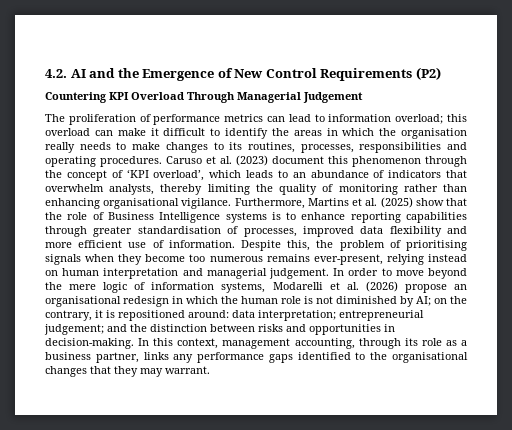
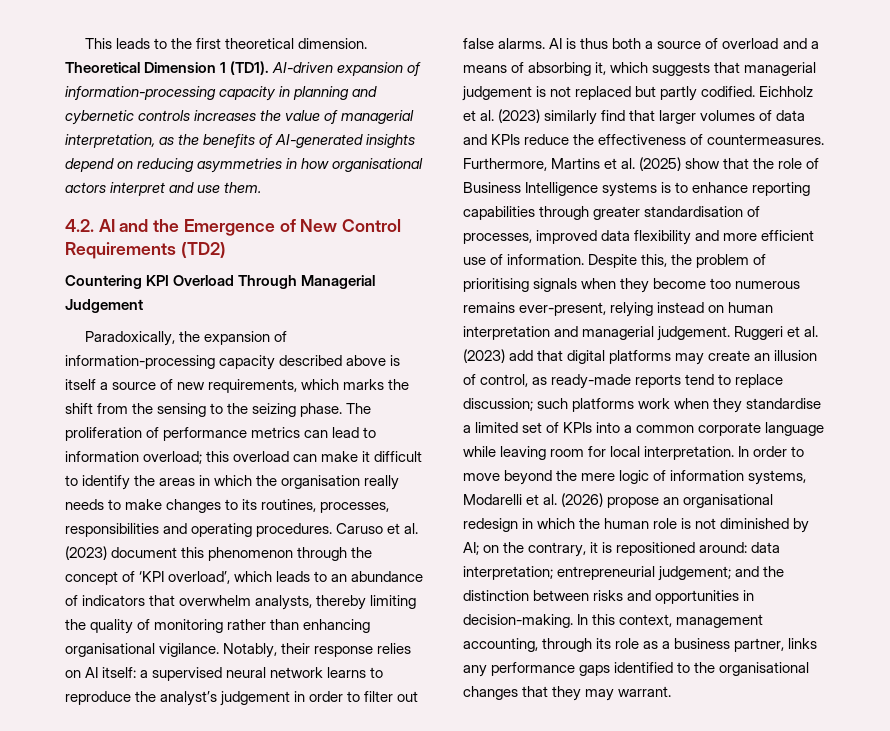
(45, 73) none -> [84,38,368,49] [65,61,422,76] [65,86,378,101] [65,110,415,125] [65,134,416,148] [65,158,424,173] [65,182,262,196] This leads to the first theoretical dimension. Theoretical Dimension 1 (TD1). AI-driven expansion of information-processing capacity in planning and cybernetic controls increases the value of managerial interpretation, as the benefits of AI-generated insights depend on reducing asymmetries in how organisational actors interpret and use them. //
[415,67,441,80] (P2) -> [180,242,226,258] (TD2)
(363, 97) none -> [84,331,287,346] [65,355,401,370] [65,379,410,393] [65,403,343,417] Paradoxically, the expansion of information-processing capacity described above is itself a source of new requirements, which marks the shift from the sensing to the seizing phase.
(232, 203) none -> [223,643,412,658] [65,667,384,681] [65,691,419,706] [463,38,819,49] [463,62,817,76] [462,86,814,101] [463,109,806,125] [463,134,825,145] Notably, their response relies on AI itself: a supervised neural network learns to reproduce the analyst’s judgement in order to filter out false alarms. AI is thus both a source of overload and a means of absorbing it, which suggests that managerial judgement is not replaced but partly codified. Eichholz et al. (2023) similarly find that larger volumes of data and KPIs reduce the effectiveness of countermeasures.
(329, 273) none -> [734,326,819,340] [463,349,818,365] [463,374,784,389] [463,398,822,413] [463,422,825,436] [463,446,735,460] Ruggeri et al. (2023) add that digital platforms may create an illusion of control, as ready-made reports tend to replace discussion; such platforms work when they standardise a limited set of KPIs into a common corporate language while leaving room for local interpretation.

